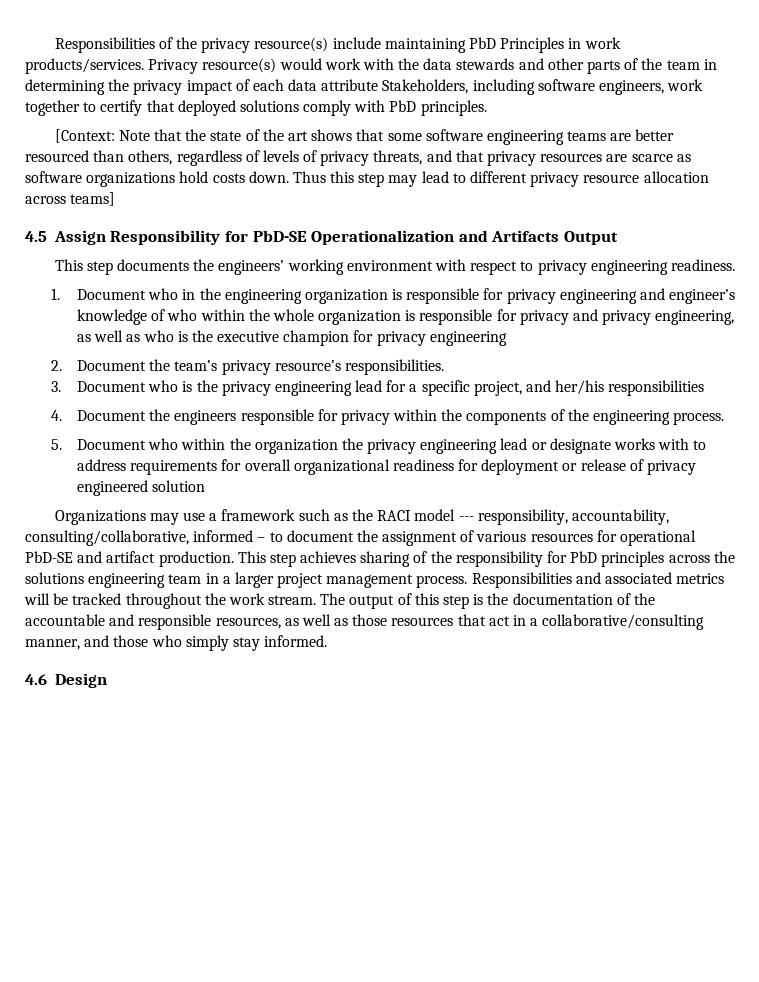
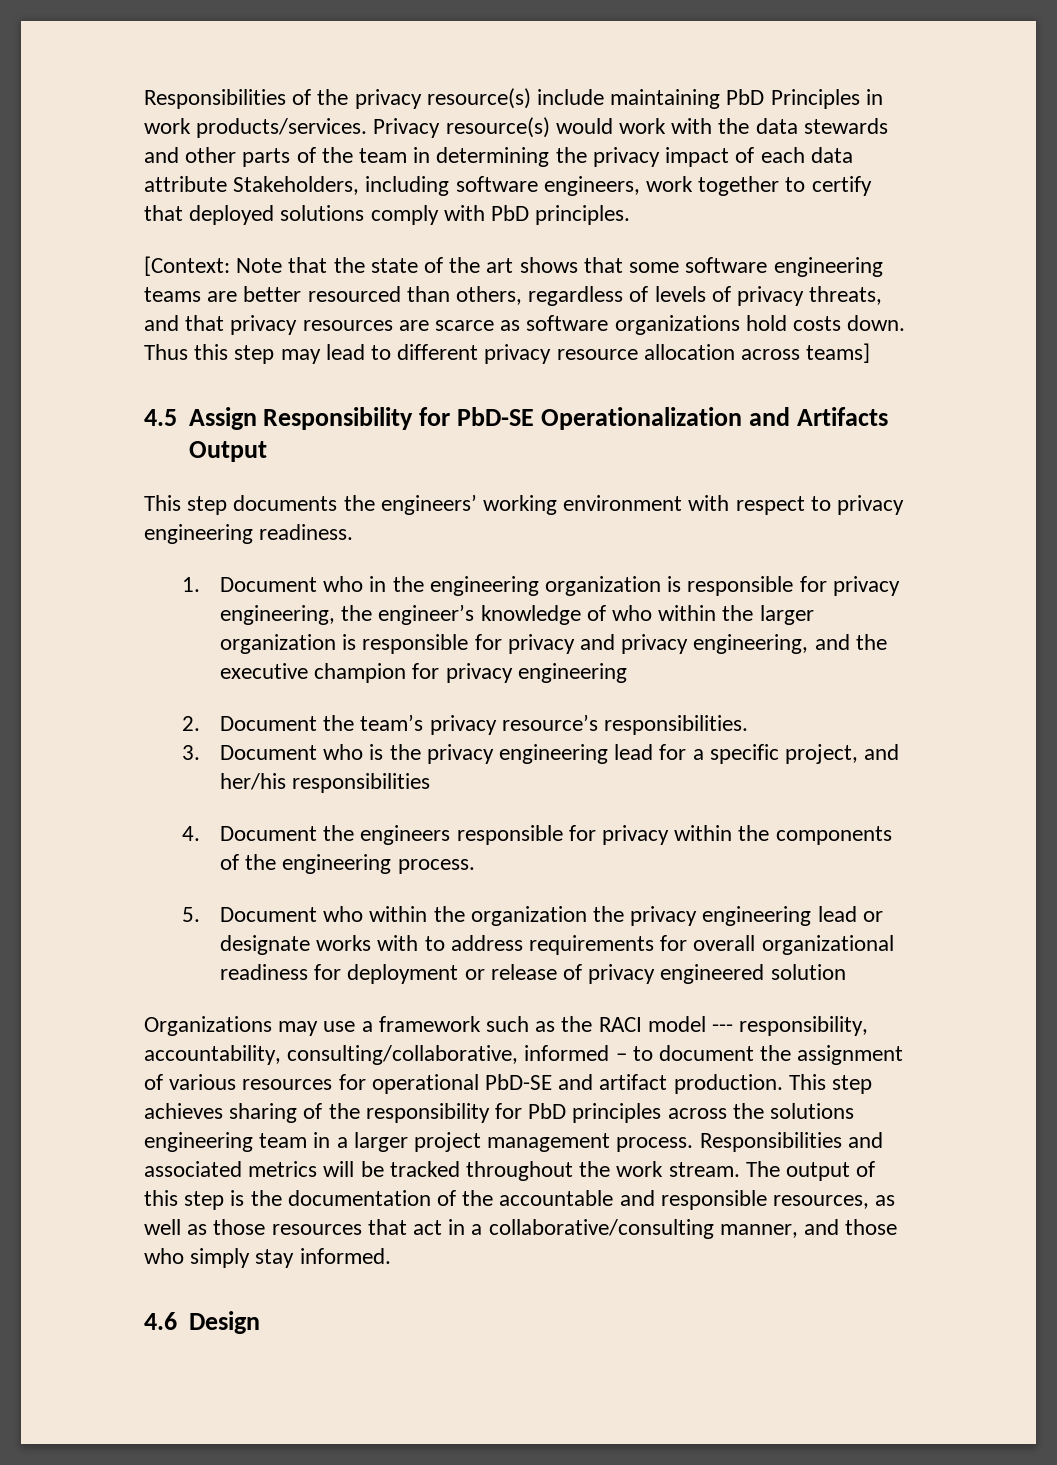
[559,288,666,304] engineering and -> [219,605,373,625] engineering, the
[272,309,314,321] whole -> [759,605,814,625] larger
[77,330,188,342] as well as who is -> [814,634,850,650] and

